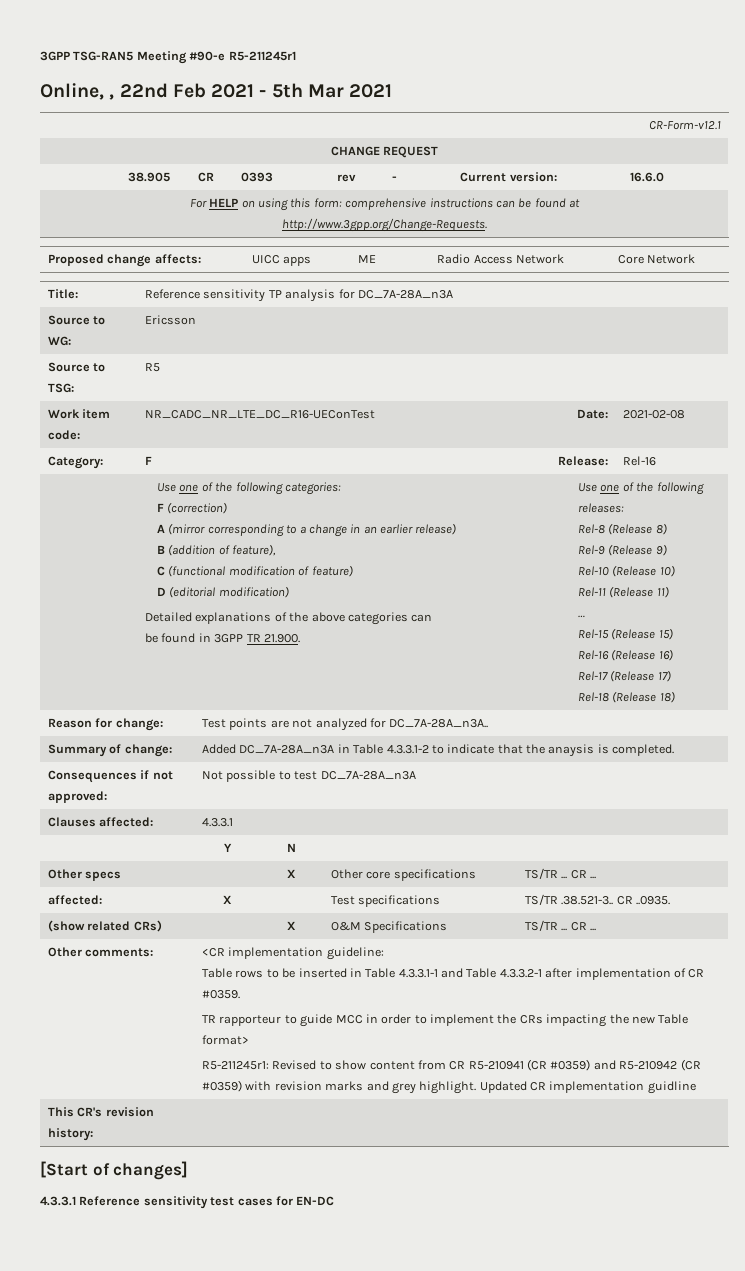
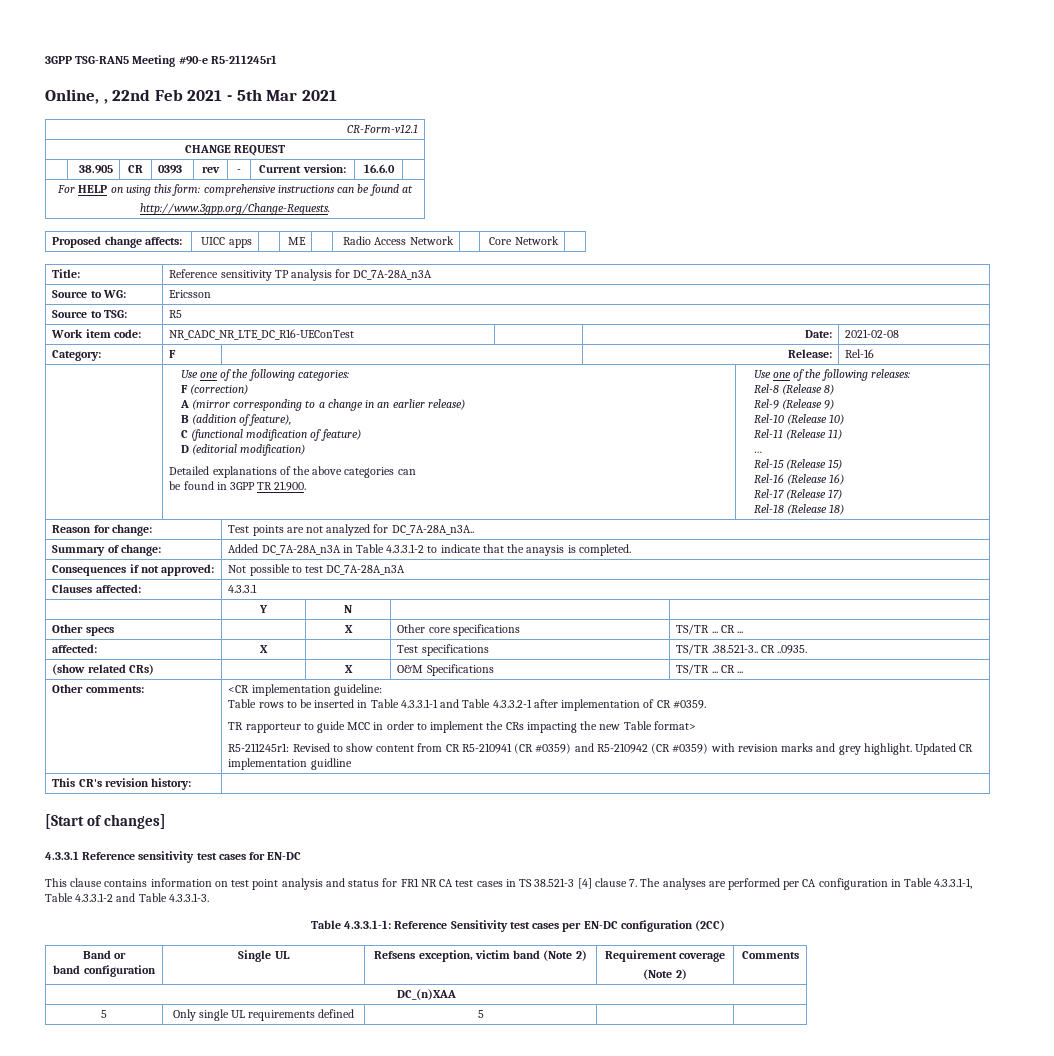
(335, 1201) none -> [45,878,973,890] [45,893,209,902] [310,920,726,932] [82,950,127,959] [53,965,156,977] [238,950,290,962] [374,950,587,962] [604,950,726,962] [643,969,687,980] [741,951,799,959] [396,989,456,1000] [101,1010,107,1018] [172,1009,355,1021] [477,1010,484,1018] // This clause contains information on test point analysis and status for FR1 NR CA test cases in TS 38.521-3 [4] clause 7. The analyses are performed per CA configuration in Table 4.3.3.1-1, Table 4.3.3.1-2 and Table 4.3.3.1-3. // Table 4.3.3.1-1: Reference Sensitivity test cases per EN-DC configuration (2CC) // Band or // band configuration | Single UL | Refsens exception, victim band (Note 2) | Requirement coverage // (Note 2) | Comments // DC_(n)XAA // 5 | Only single UL requirements defined | 5 | |

